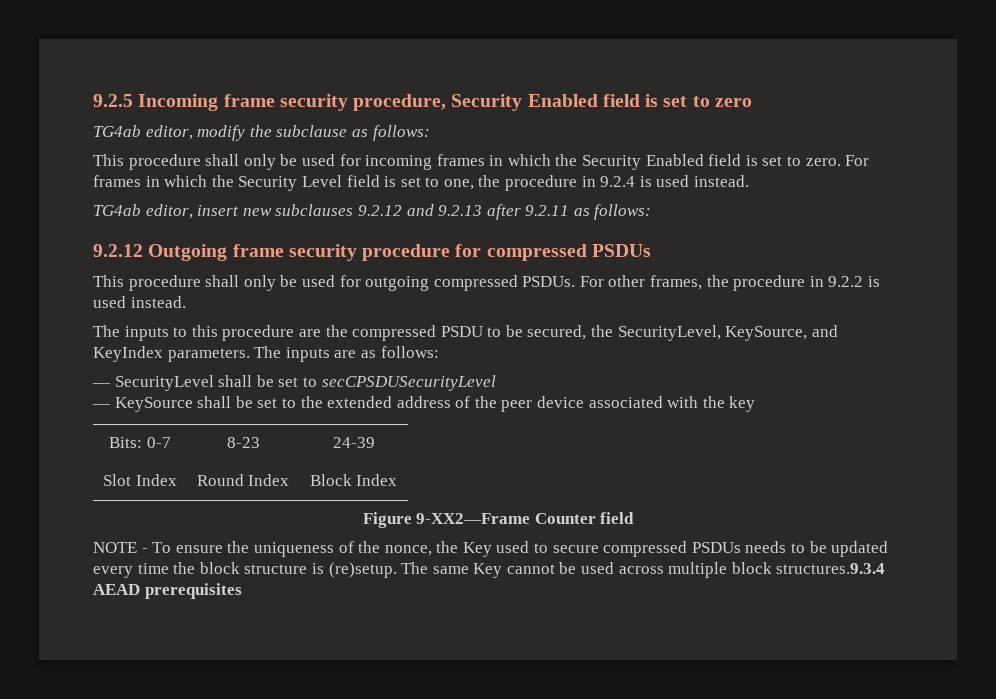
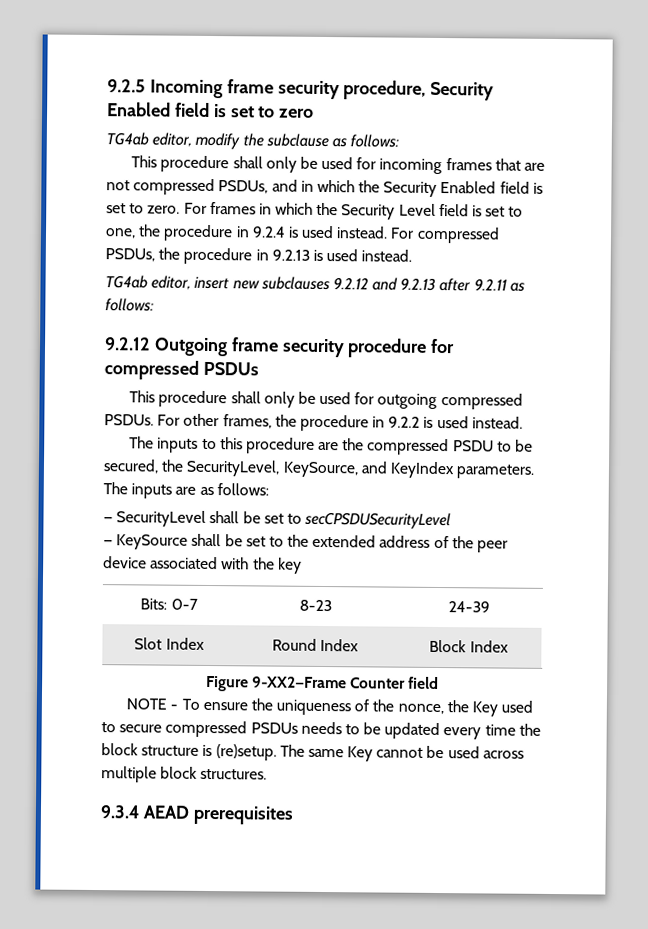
(485, 160) none -> [494,158,546,171] [106,178,298,196] that are not compressed PSDUs, and
(750, 181) none -> [390,226,500,244] [105,247,413,265] For compressed PSDUs, the procedure in 9.2.13 is used instead.
[776,563,886,574] structures.9.3.4 -> [200,768,268,780] [100,805,140,819] structures. // 9.3.4

